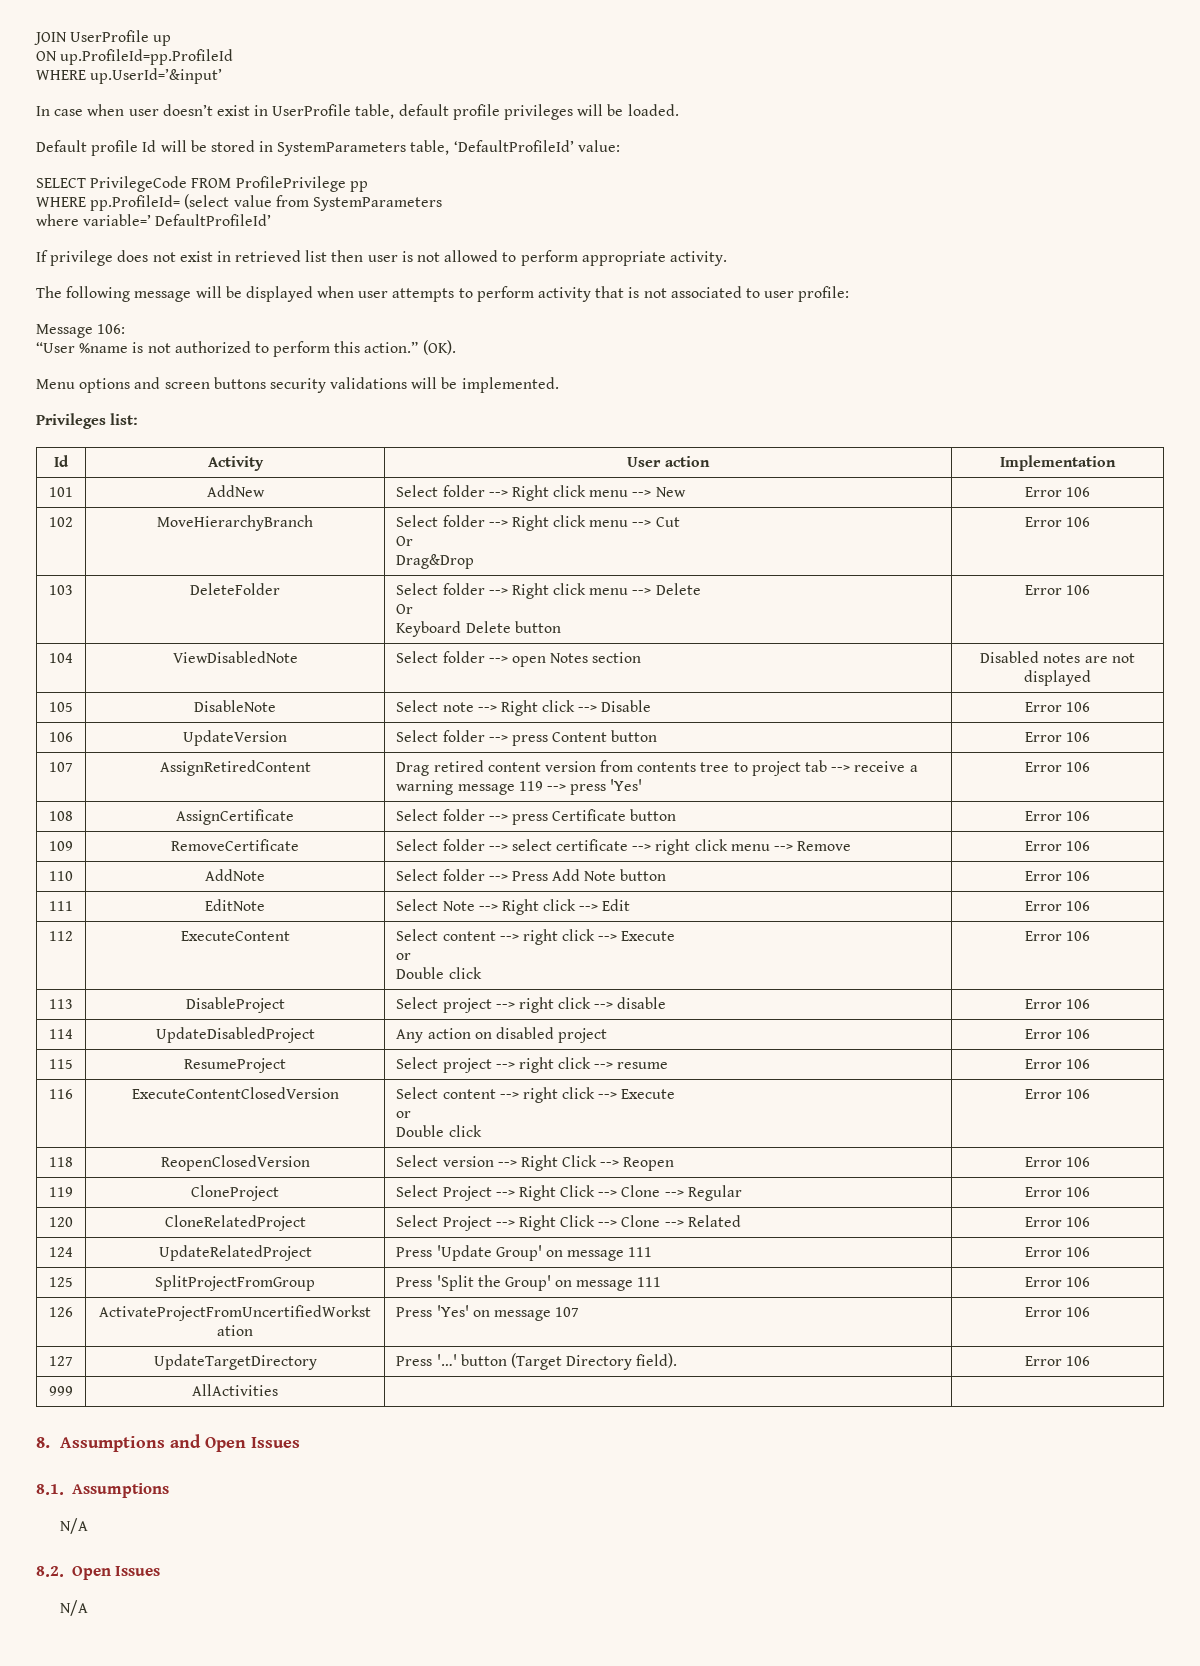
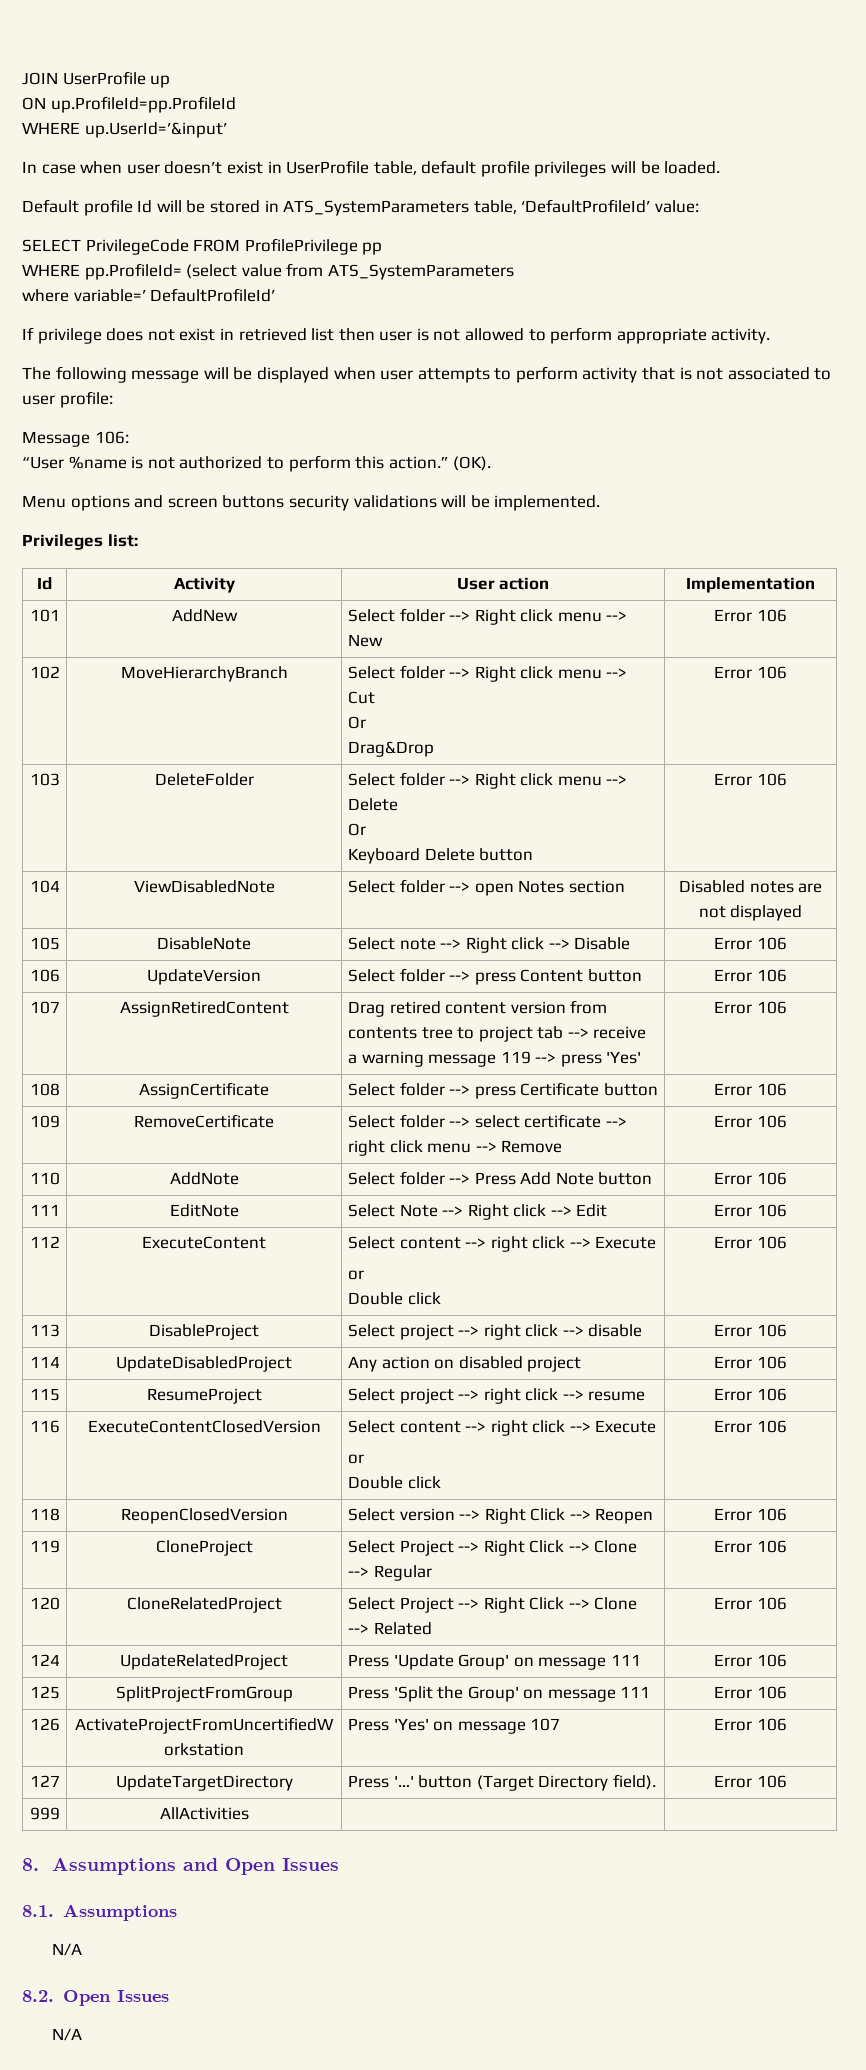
[277,142,407,156] SystemParameters -> [283,200,470,216] ATS_SystemParameters
[312,197,442,211] SystemParameters -> [327,264,514,280] ATS_SystemParameters

